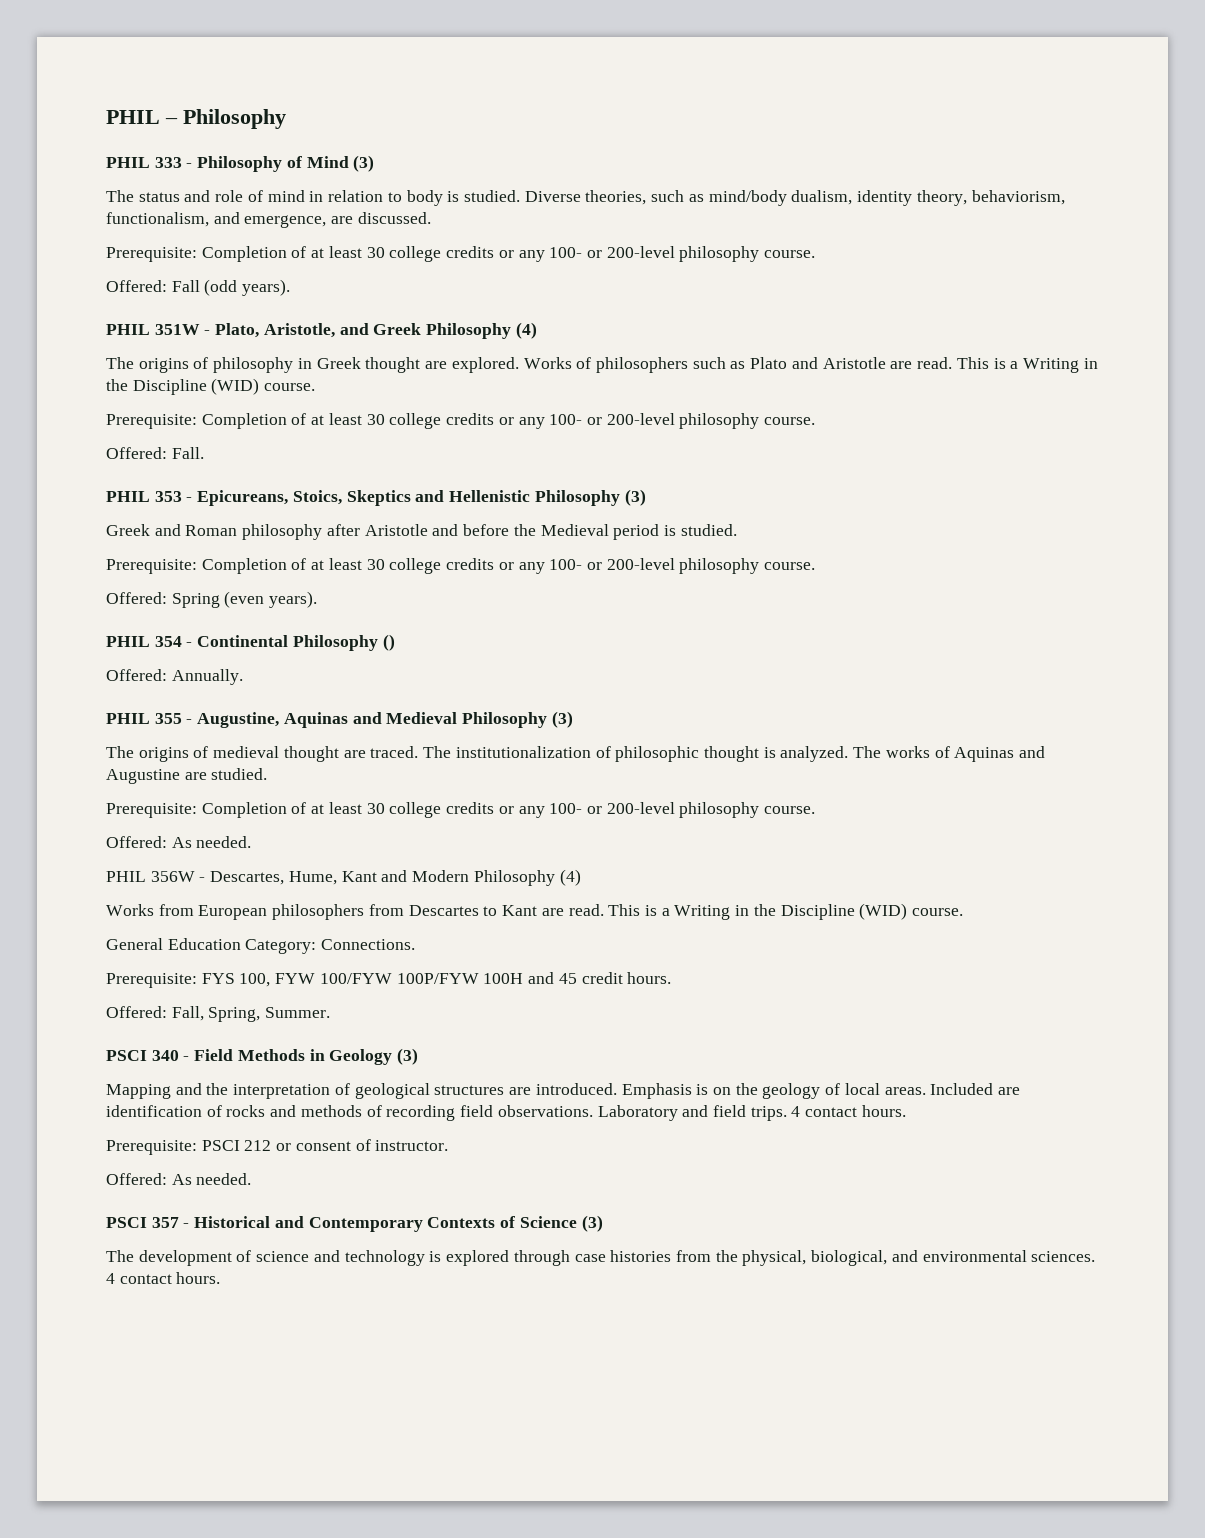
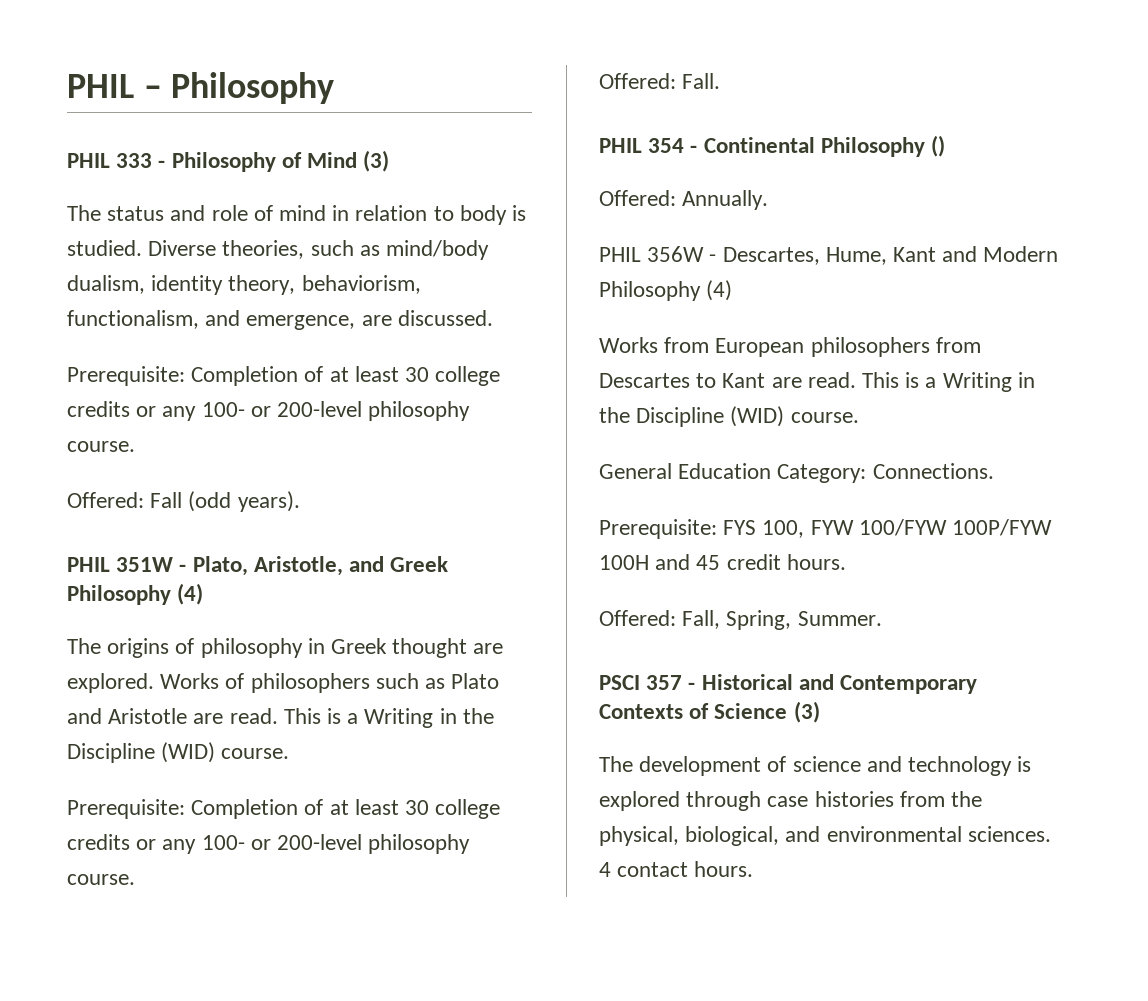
[106,489,646,506] [106,524,737,540] [106,558,816,574] [106,591,318,608] // PHIL 353 - Epicureans, Stoics, Skeptics and Hellenistic Philosophy (3) // Greek and Roman philosophy after Aristotle and before the Medieval period is studied. // Prerequisite: Completion of at least 30 college credits or any 100- or 200-level philosophy course. // Offered: Spring (even years). -> (721, 81) none
[106,711,573,728] [106,746,1046,762] [106,768,268,784] [106,802,816,818] [106,836,252,848] // PHIL 355 - Augustine, Aquinas and Medieval Philosophy (3) // The origins of medieval thought are traced. The institutionalization of philosophic thought is analyzed. The works of Aquinas and Augustine are studied. // Prerequisite: Completion of at least 30 college credits or any 100- or 200-level philosophy course. // Offered: As needed. -> (769, 200) none
[106,1048,419,1065] [106,1083,1021,1099] [106,1105,906,1121] [106,1139,449,1155] [106,1173,252,1185] // PSCI 340 - Field Methods in Geology (3) // Mapping and the interpretation of geological structures are introduced. Emphasis is on the geology of local areas. Included are identification of rocks and methods of recording field observations. Laboratory and field trips. 4 contact hours. // Prerequisite: PSCI 212 or consent of instructor. // Offered: As needed. -> (882, 618) none

